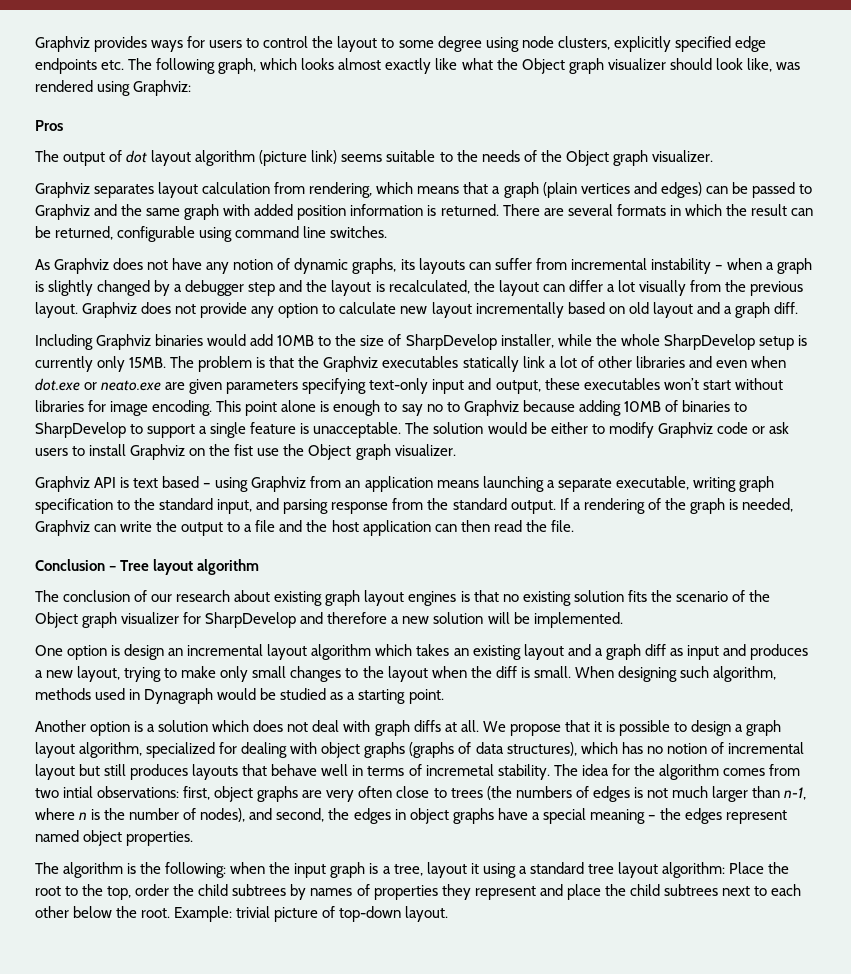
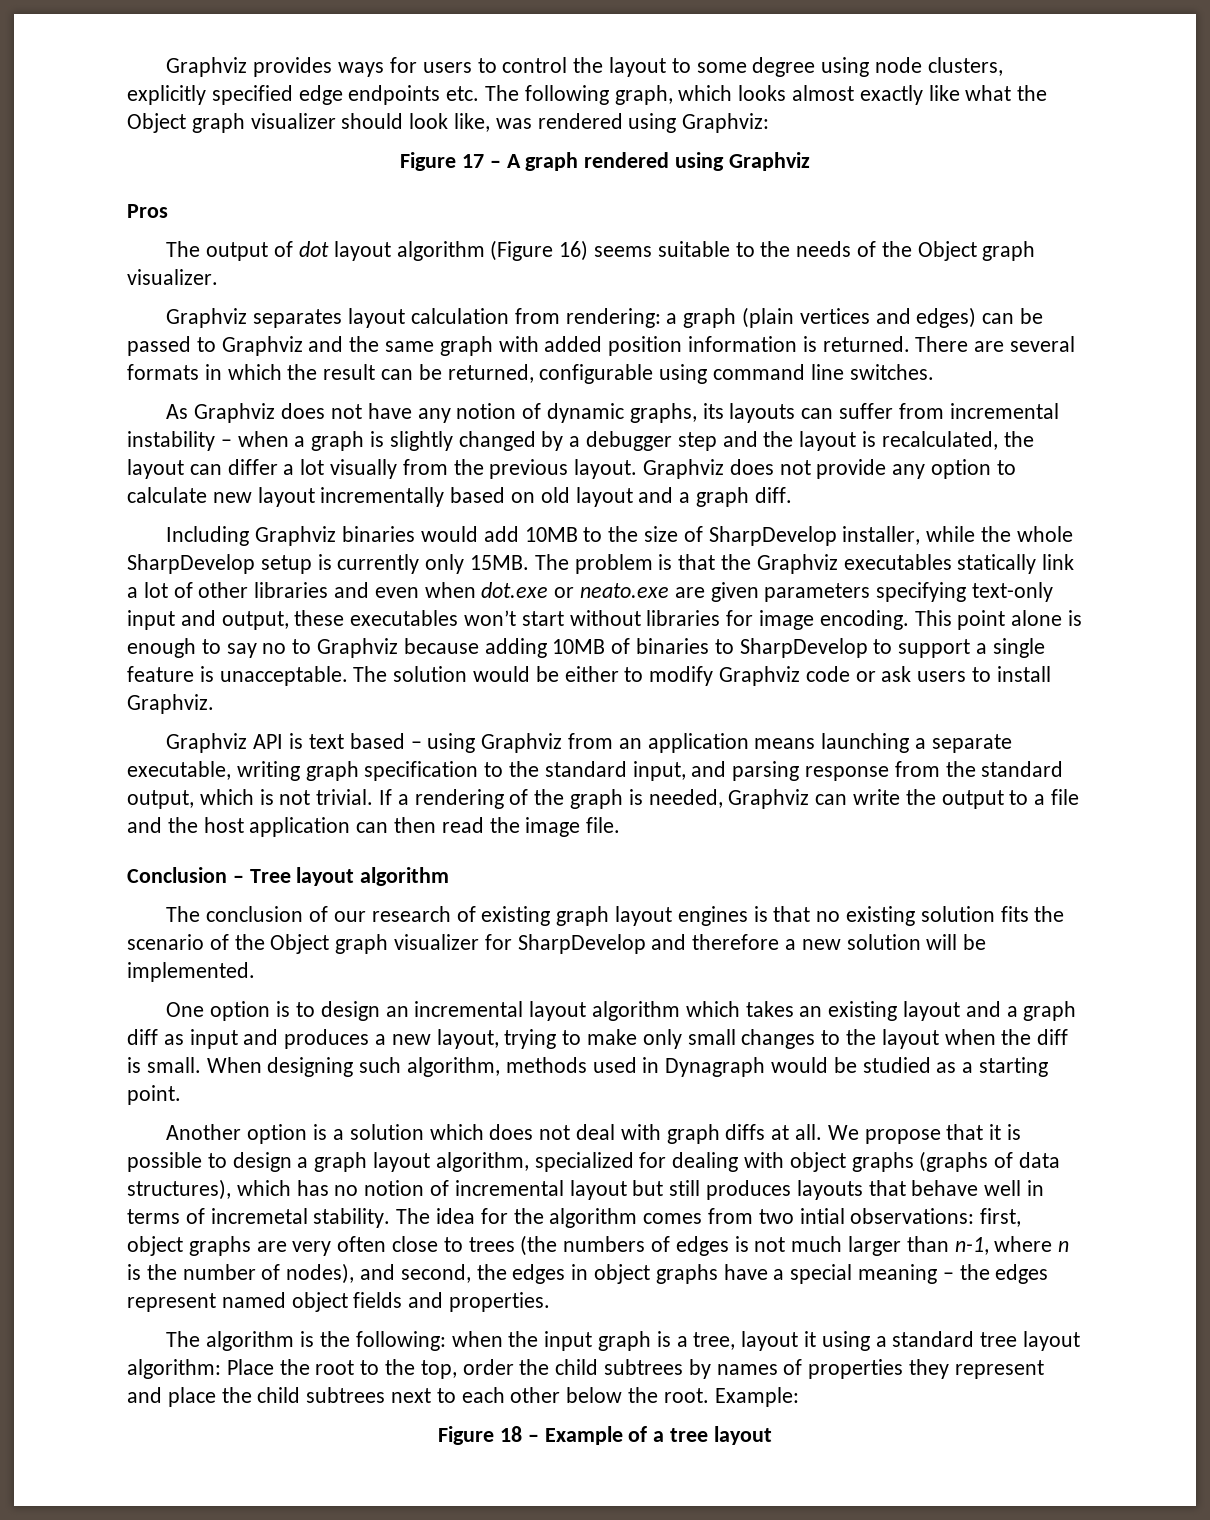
(192, 88) none -> [400,152,810,171] // Figure 17 – A graph rendered using Graphviz
[259,150,338,166] (picture link) -> [490,240,589,261] (Figure 16)
[309,182,489,198] rendering, which means that -> [565,308,661,328] rendering:
[130,444,456,460] Graphviz on the fist use the Object graph visualizer. -> [127,694,214,714] Graphviz.
[510,500,556,514] output. -> [127,789,374,809] output, which is not trivial.
(547, 526) none -> [525,817,581,837] image
[234,590,271,602] about -> [456,906,476,922] of
(121, 650) none -> [295,1002,315,1017] to
(123, 838) none -> [353,1292,444,1308] fields and
[236,906,449,922] trivial picture of top-down layout. -> [438,1426,772,1445] // Figure 18 – Example of a tree layout

